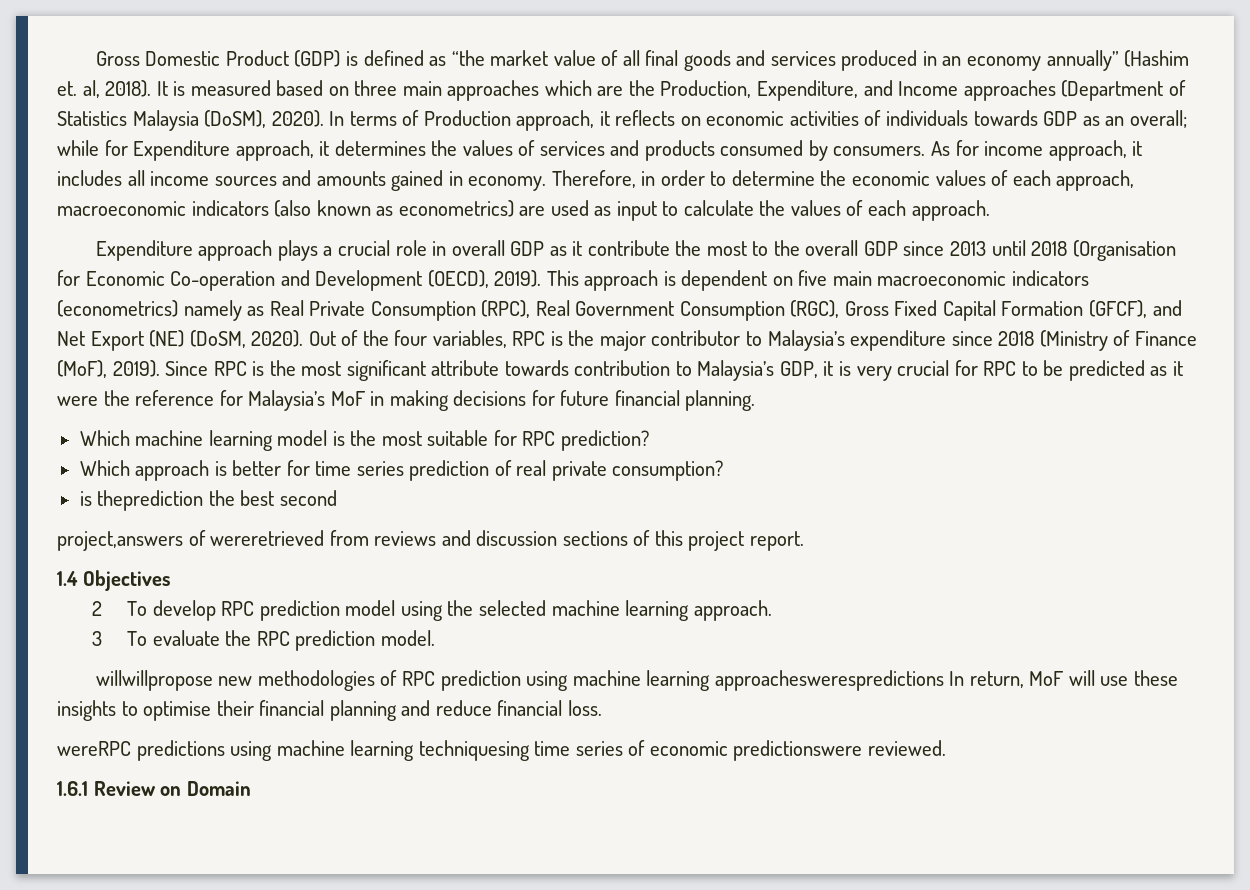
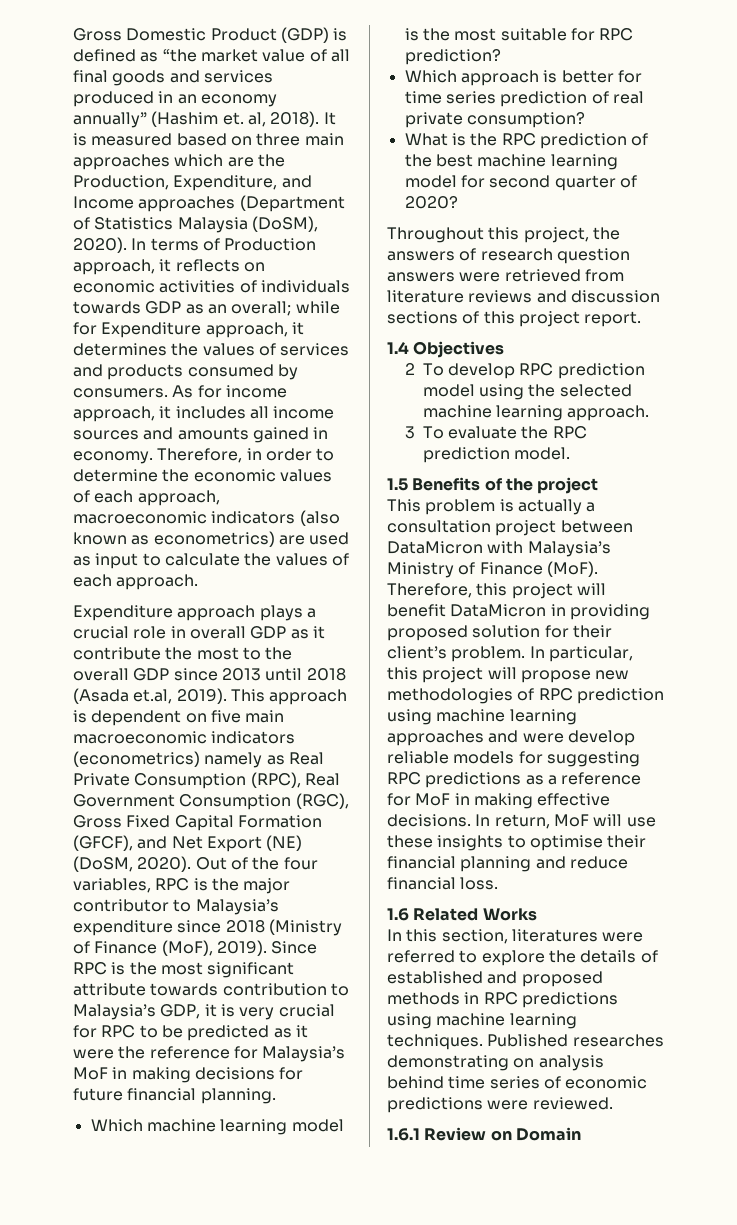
[1072,240,1176,261] [57,270,489,291] (Organisation for Economic Co-operation and Development (OECD), -> [73,688,173,704] (Asada et.al,
[79,490,337,511] [57,530,369,551] is theprediction the best second // project,answers of wereretrieved from -> [404,133,649,149] [404,154,618,170] [404,175,637,191] [404,196,458,209] [387,227,620,243] [387,248,630,264] [387,269,624,282] [387,290,464,303] What is the RPC prediction of the best machine learning model for second quarter of 2020? // Throughout this project, the answers of research question answers were retrieved from literature
[95,670,213,691] willwillpropose -> [387,477,599,494] [387,499,596,515] [387,520,633,536] [387,541,611,557] [387,561,598,578] [387,583,606,599] [387,604,650,620] [387,625,612,641] [387,646,633,662] [387,667,591,683] 1.5 Benefits of the project // This problem is actually a consultation project between DataMicron with Malaysia’s Ministry of Finance (MoF). Therefore, this project will benefit DataMicron in providing proposed solution for their client’s problem. In particular, this project will propose
[714,670,944,691] approacheswerespredictions -> [387,730,635,746] [387,751,640,767] [387,772,642,788] [387,793,611,809] [387,814,471,827] approaches and were develop reliable models for suggesting RPC predictions as a reference for MoF in making effective decisions.
[57,740,530,761] wereRPC predictions using machine learning techniquesing -> [387,908,537,921] [387,929,644,944] [387,950,658,966] [387,971,603,987] [387,992,618,1008] [387,1013,577,1029] [387,1034,664,1050] [387,1055,604,1071] [387,1076,444,1089] 1.6 Related Works // In this section, literatures were referred to explore the details of established and proposed methods in RPC predictions using machine learning techniques. Published researches demonstrating on analysis behind
[733,740,863,761] predictionswere -> [387,1097,529,1113] predictions were

